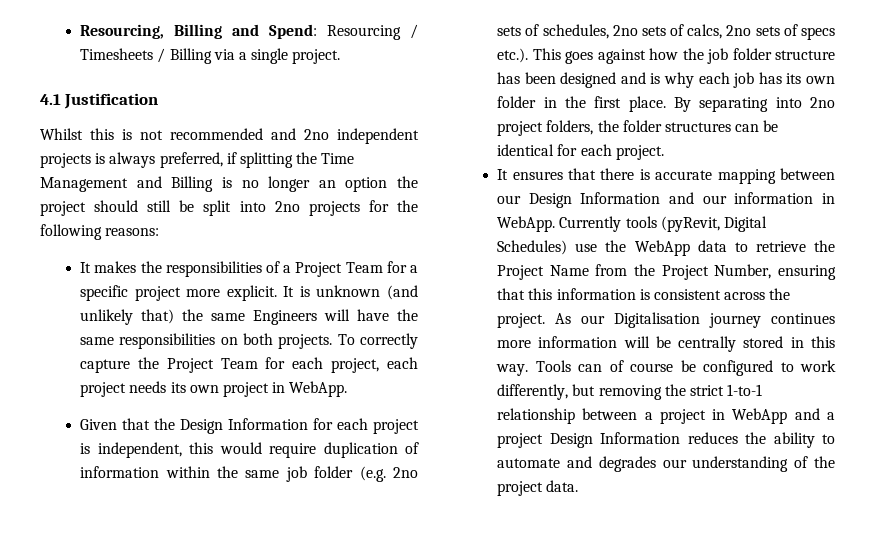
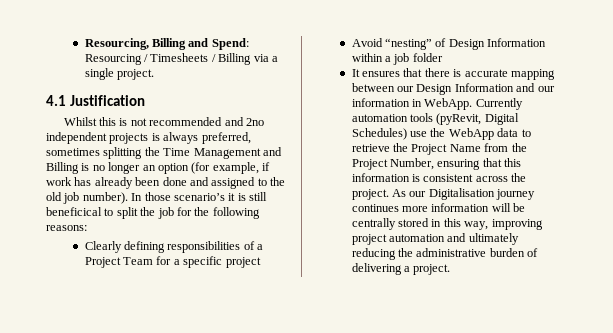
[226,152,237,164] if -> [46,148,100,156] sometimes
[397,176,418,188] [40,200,360,216] the project should still be split into 2no projects -> [191,162,270,174] [46,177,285,189] [46,192,267,204] [46,207,174,219] (for example, if work has already been done and assigned to the old job number). In those scenario’s it is still beneficical to split the job
[80,261,162,273] It makes the -> [84,241,166,253] Clearly defining
[186,285,418,301] [80,309,418,325] [80,333,418,349] [80,357,418,373] [80,381,348,397] [80,418,419,434] [80,442,419,458] [80,466,419,482] [497,24,835,40] [497,48,835,64] [497,72,835,88] [497,96,835,112] [497,120,779,136] [497,144,664,160] more explicit. It is unknown (and unlikely that) the same Engineers will have the same responsibilities on both projects. To correctly capture the Project Team for each project, each project needs its own project in WebApp. // Given that the Design Information for each project is independent, this would require duplication of information within the same job folder (e.g. 2no sets of schedules, 2no sets of calcs, 2no sets of specs etc.). This goes against how the job folder structure has been designed and is why each job has its own folder in the first place. By separating into 2no project folders, the folder structures can be identical for each project. -> [351,38,547,50] [351,53,443,65] // Avoid “nesting” of Design Information within a job folder
(622, 224) none -> [351,114,408,122] automation
[496,360,836,376] [497,384,763,400] [497,408,835,424] [497,432,835,448] [497,456,835,472] [497,480,579,496] way. Tools can of course be configured to work differently, but removing the strict 1-to-1 relationship between a project in WebApp and a project Design Information reduces the ability to automate and degrades our understanding of the project data. -> [464,219,543,230] [351,233,519,245] [351,248,539,260] [351,263,451,275] way, improving project automation and ultimately reducing the administrative burden of delivering a project.

